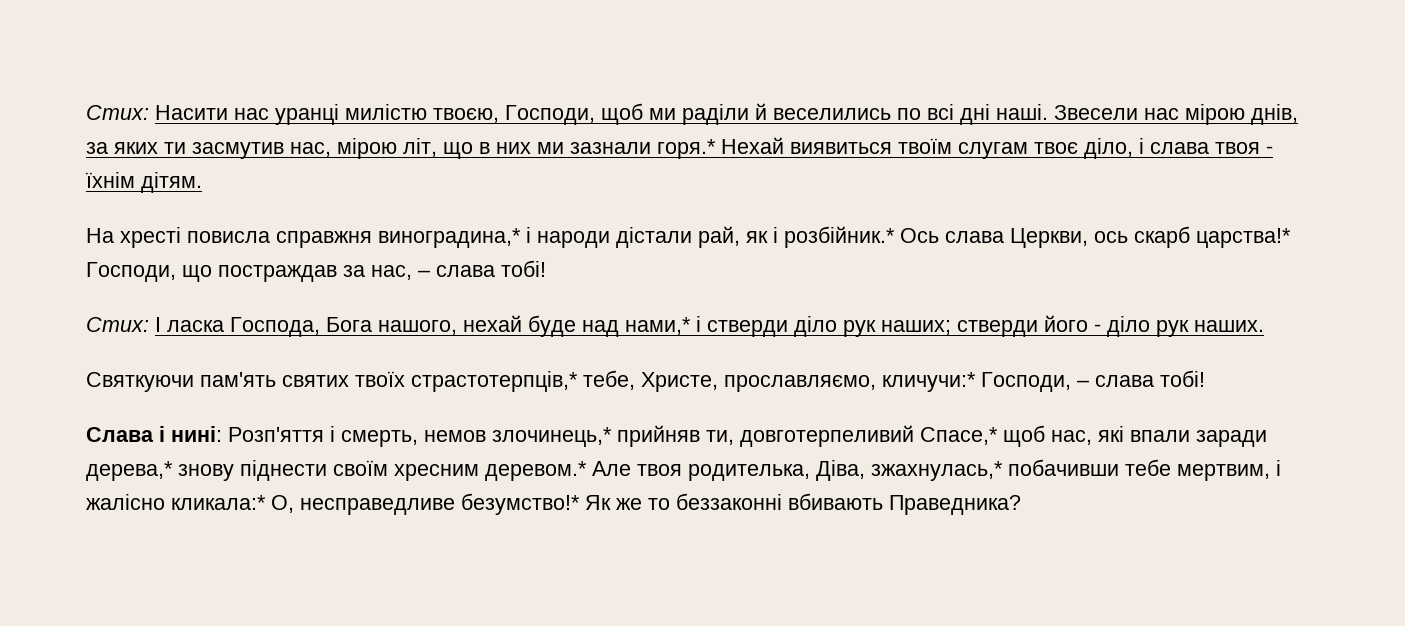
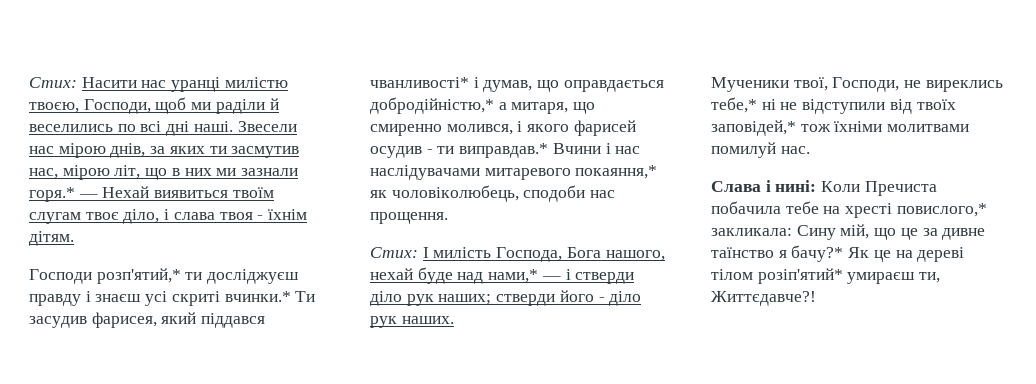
(716, 149) none -> [78,194,98,198] —
[86,226,1291,248] [86,260,546,282] На хресті повисла справжня виноградина,* і народи дістали рай, як і розбійник.* Ось слава Церкви, ось скарб царства!* Господи, що постраждав за нас, – слава тобі! -> [29,268,300,284] [29,291,316,306] [29,312,266,328] [370,77,664,92] [370,97,596,114] [370,120,636,136] [370,143,641,158] [370,165,658,180] [370,185,616,202] [370,212,448,224] Господи розп'ятий,* ти досліджуєш правду і знаєш усі скриті вчинки.* Ти засудив фарисея, який піддався чванливості* і думав, що оправдається добродійністю,* а митаря, що смиренно молився, і якого фарисей осудив - ти виправдав.* Вчини і нас наслідувачами митаревого покаяння,* як чоловіколюбець, сподоби нас прощення.
[167,320,224,332] ласка -> [433,247,492,258] милість
(691, 326) none -> [541,276,561,280] —
[86,370,1205,392] [86,425,1267,447] [86,459,1281,481] [86,493,1021,515] Святкуючи пам'ять святих твоїх страстотерпців,* тебе, Христе, прославляємо, кличучи:* Господи, – слава тобі! // Слава і нині: Розп'яття і смерть, немов злочинець,* прийняв ти, довготерпеливий Спасе,* щоб нас, які впали заради дерева,* знову піднести своїм хресним деревом.* Але твоя родителька, Діва, зжахнулась,* побачивши тебе мертвим, і жалісно кликала:* О, несправедливе безумство!* Як же то беззаконні вбивають Праведника? -> [711,77,1003,92] [711,97,956,114] [711,120,970,136] [711,142,810,158] [711,180,937,196] [711,201,987,218] [711,224,986,240] [711,245,965,262] [711,268,941,284] [711,291,816,306] Мученики твої, Господи, не виреклись тебе,* ні не відступили від твоїх заповідей,* тож їхніми молитвами помилуй нас. // Слава і нині: Коли Пречиста побачила тебе на хресті повислого,* закликала: Сину мій, що це за дивне таїнство я бачу?* Як це на дереві тілом розіп'ятий* умираєш ти, Життєдавче?!

